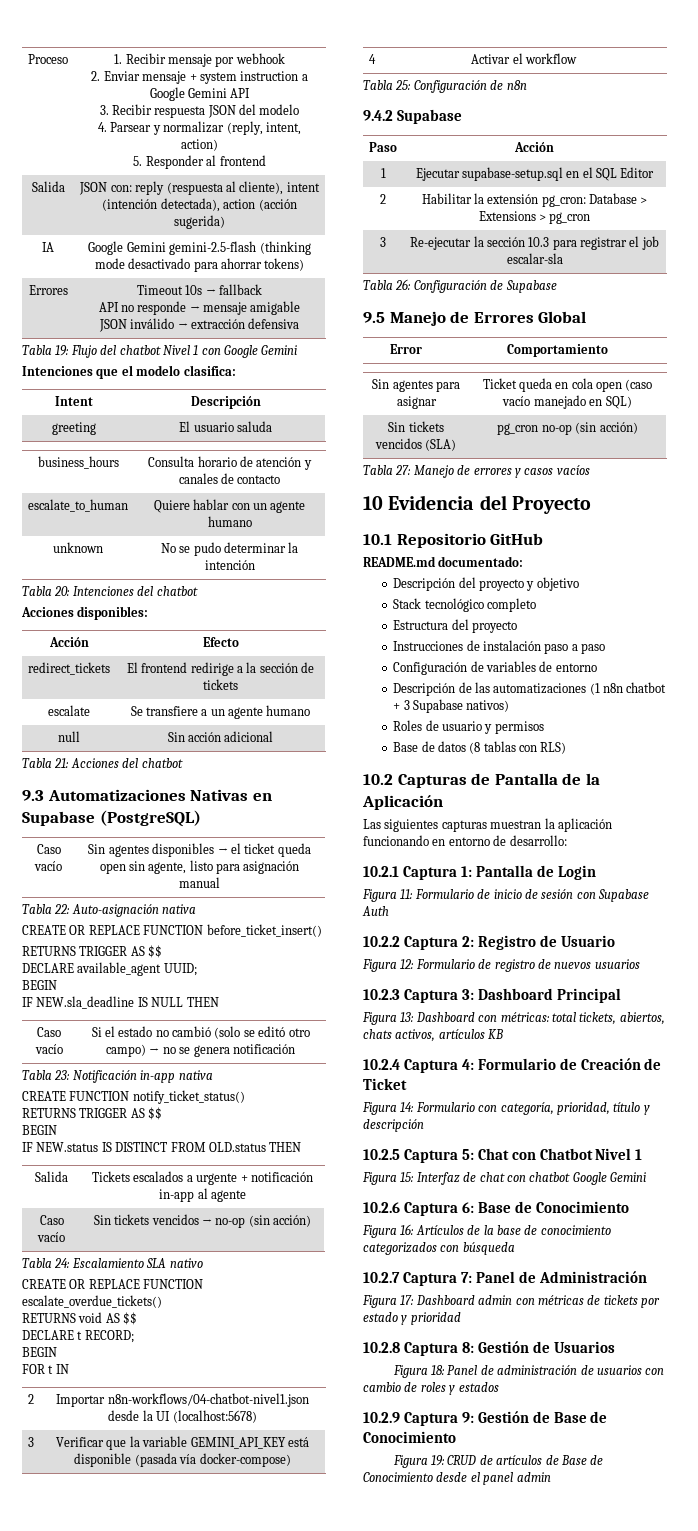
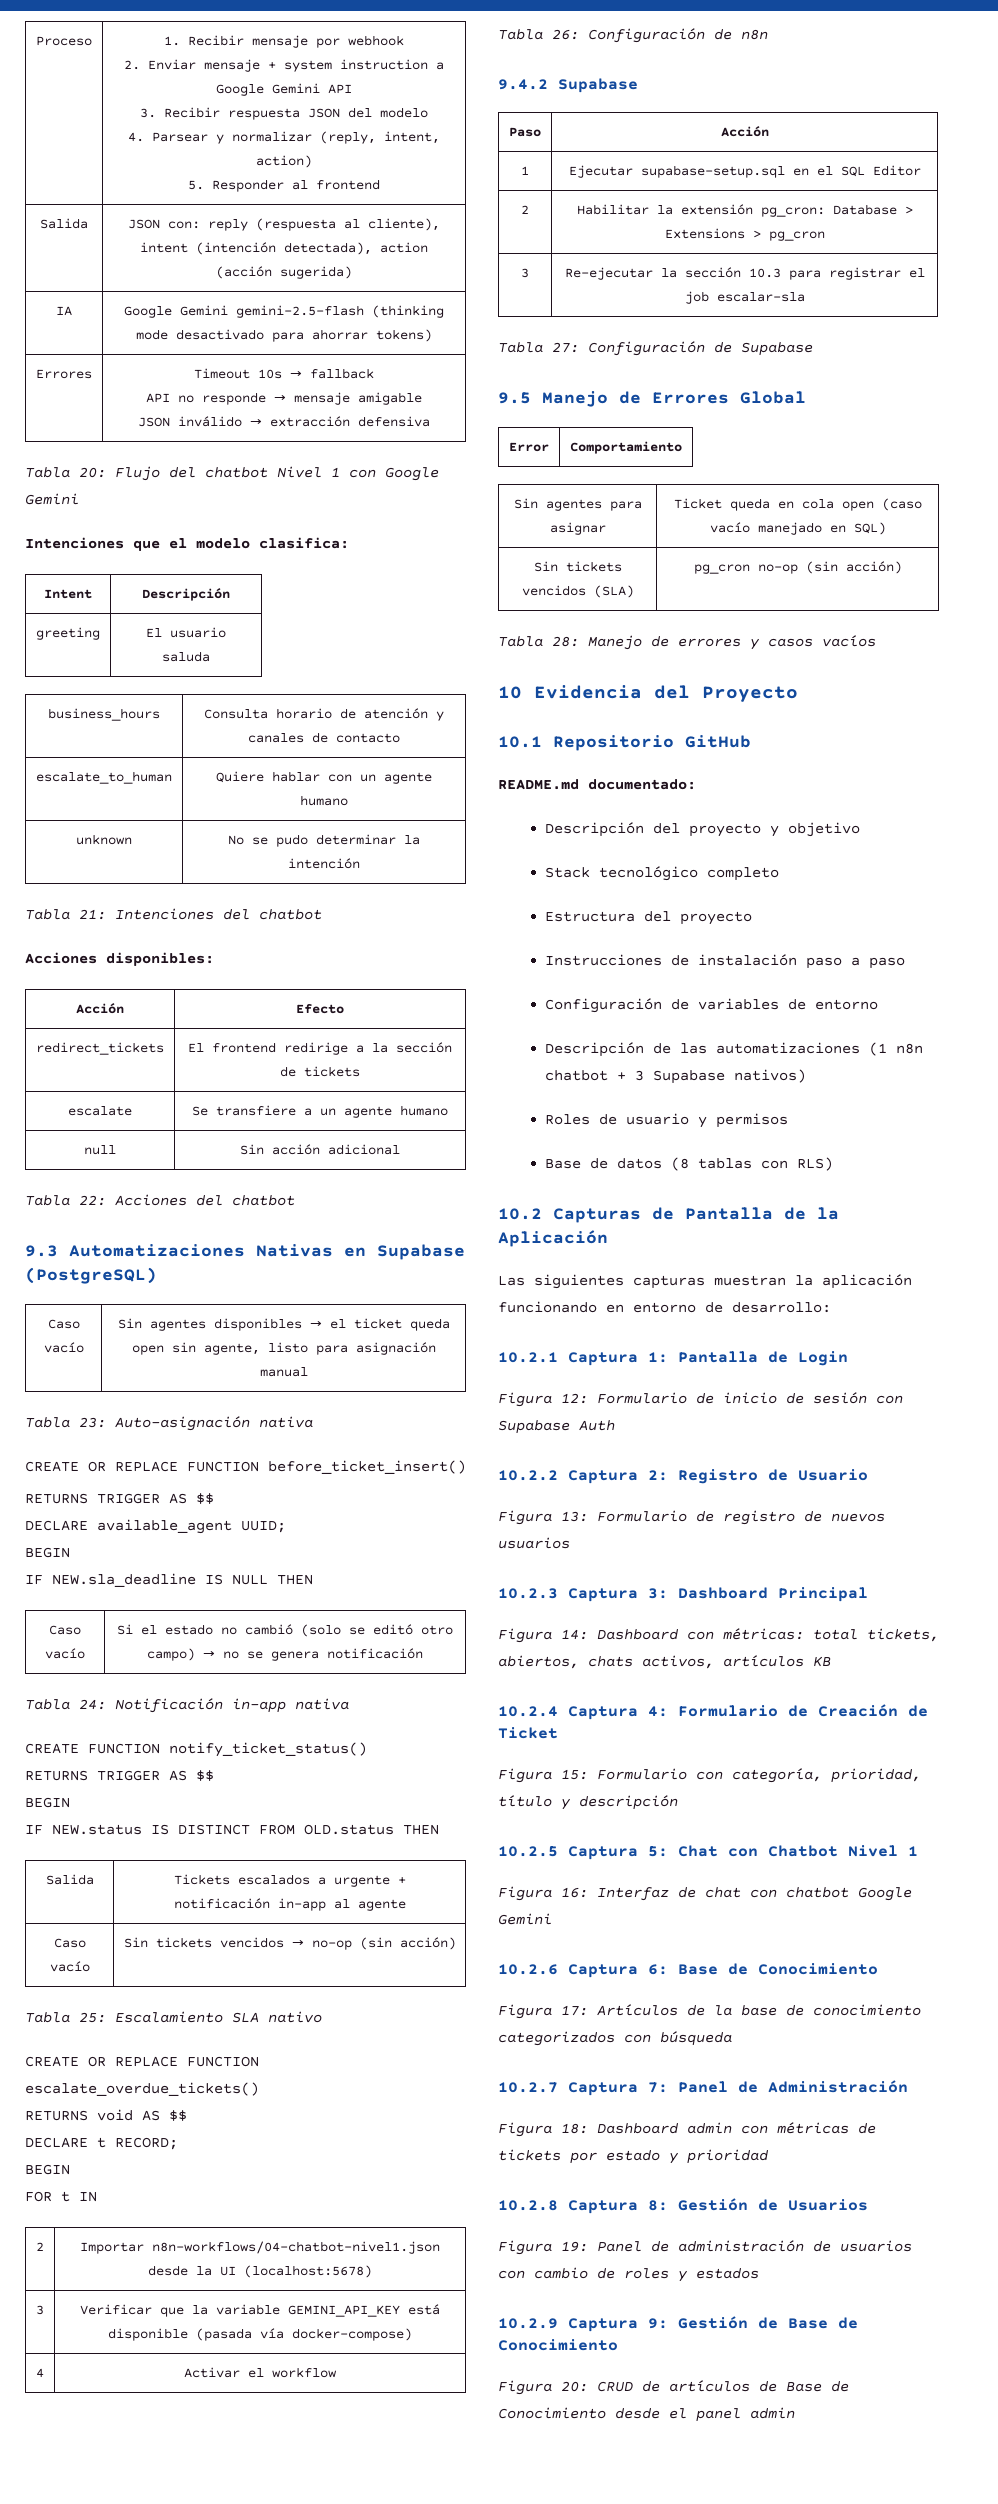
[55,345,70,356] 19: -> [79,467,106,478] 20:
[54,586,71,596] 20: -> [79,909,106,920] 21:
[54,758,70,768] 21: -> [79,1195,106,1206] 22:
[54,904,71,914] 22: -> [79,1417,106,1428] 23:
[54,1070,71,1080] 23: -> [79,1699,106,1710] 24:
[54,1258,71,1268] 24: -> [79,2012,106,2023] 25:
[395,80,412,90] 25: -> [552,29,579,40] 26:
[395,279,412,290] 26: -> [552,342,579,353] 27:
[395,465,412,475] 27: -> [552,636,579,647] 28:
[400,889,414,899] 11: -> [561,1393,588,1404] 12:
[400,959,415,969] 12: -> [561,1511,588,1522] 13:
[400,1012,415,1022] 13: -> [561,1629,588,1640] 14:
[400,1102,415,1112] 14: -> [561,1769,588,1780] 15:
[400,1172,415,1182] 15: -> [561,1887,588,1898] 16:
[400,1224,415,1235] 16: -> [561,2005,588,2016] 17:
[400,1295,415,1305] 17: -> [561,2123,588,2134] 18:
[431,1365,446,1375] 18: -> [561,2241,588,2252] 19:
[431,1455,446,1466] 19: -> [561,2381,588,2392] 20:

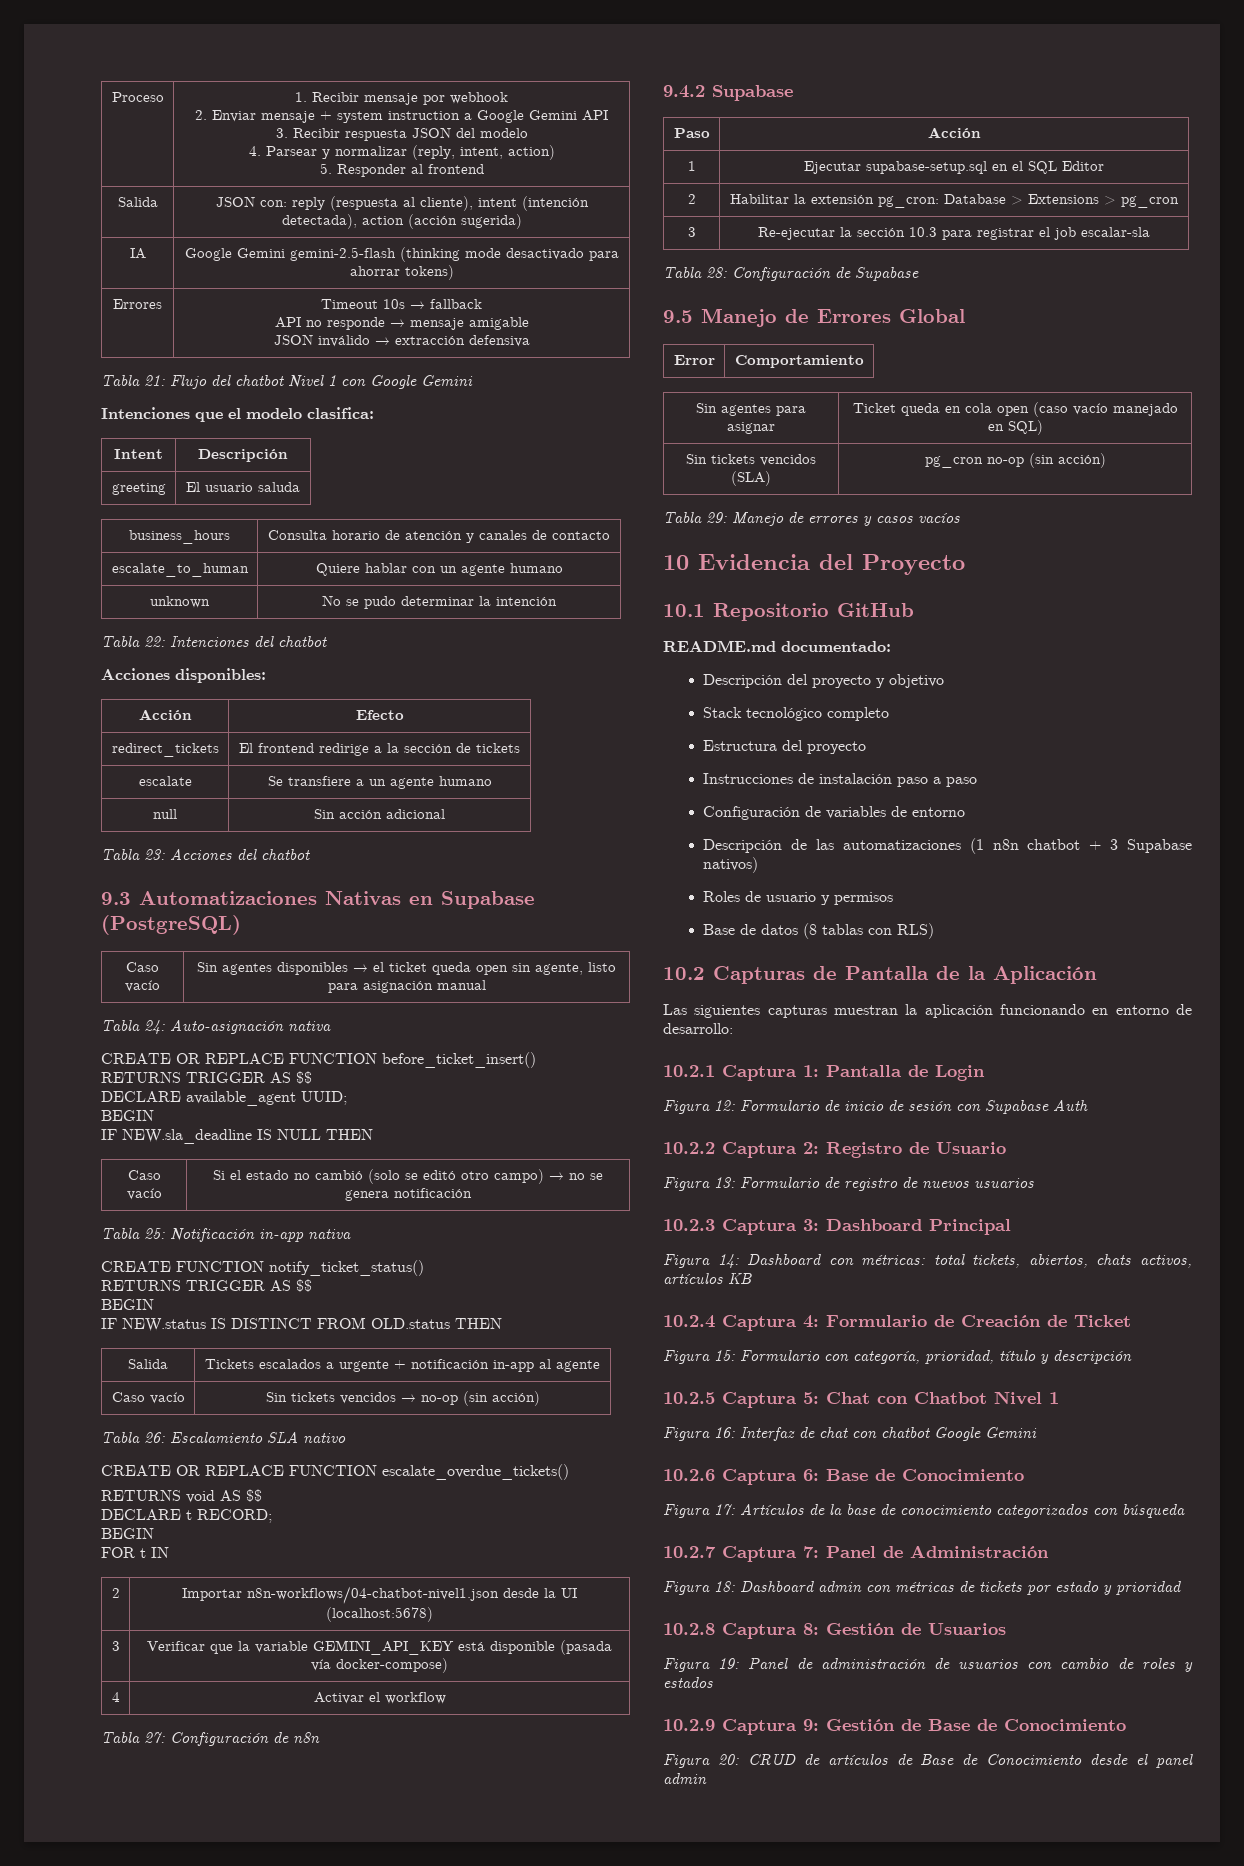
[79,467,106,478] 20: -> [144,375,165,386] 21:
[79,909,106,920] 21: -> [144,636,165,647] 22:
[79,1195,106,1206] 22: -> [144,849,165,860] 23:
[79,1417,106,1428] 23: -> [144,1020,165,1034] 24:
[79,1699,106,1710] 24: -> [144,1228,165,1239] 25:
[79,2012,106,2023] 25: -> [144,1432,165,1443] 26:
[552,29,579,40] 26: -> [144,1732,165,1743] 27:
[552,342,579,353] 27: -> [706,267,727,278] 28:
[552,636,579,647] 28: -> [706,512,727,523] 29:

